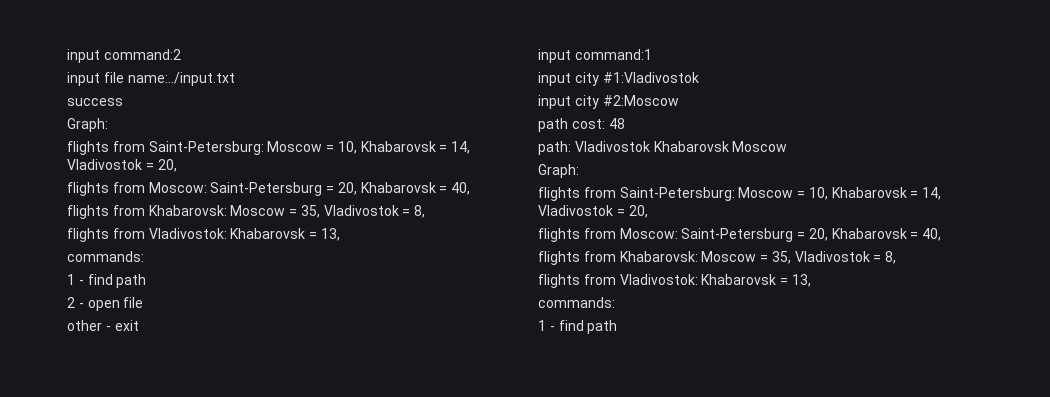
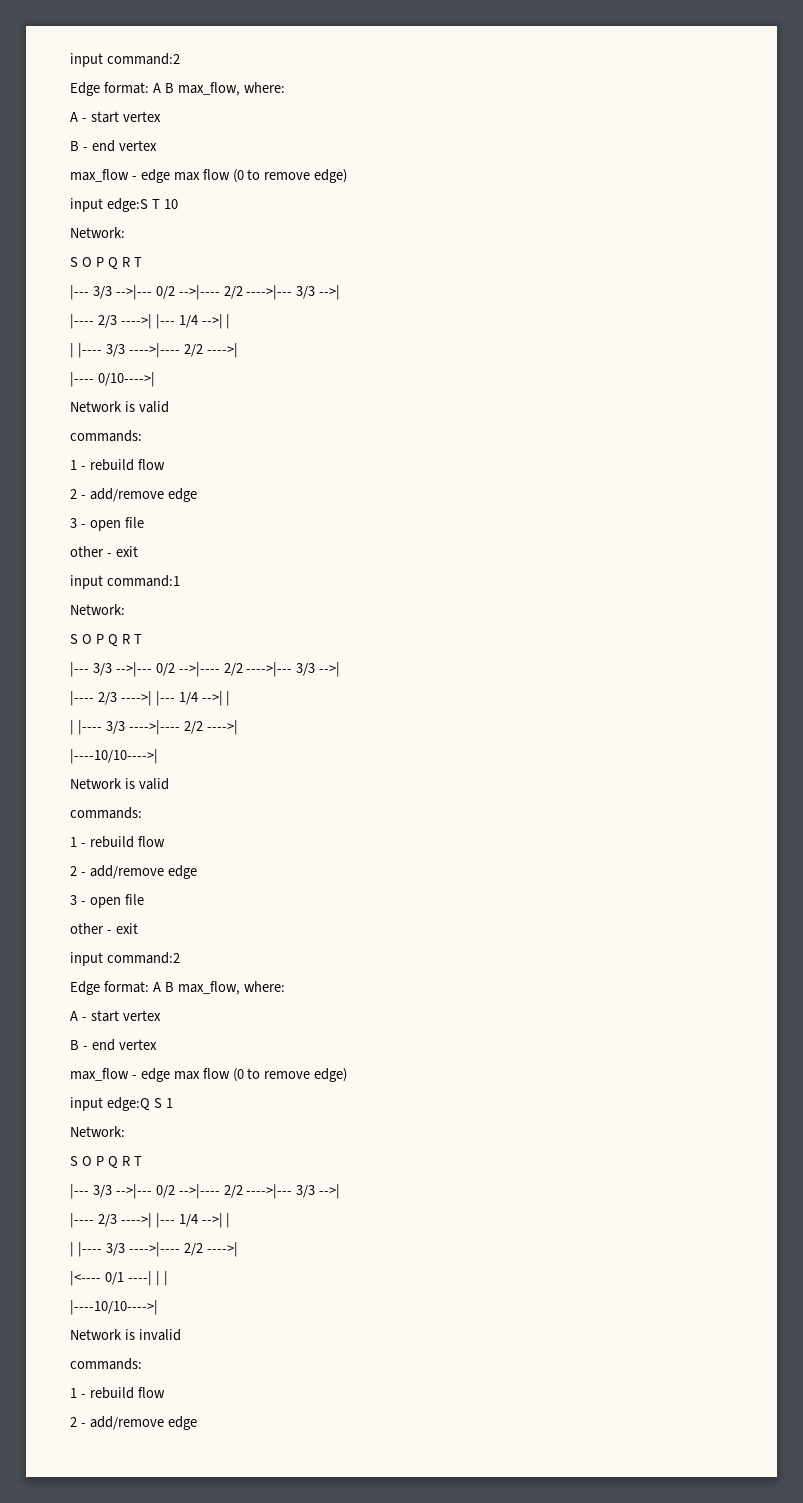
[67,49,181,63] [67,72,235,86] [67,98,123,106] [67,118,108,132] [67,141,471,155] [67,159,177,172] [67,182,471,196] [67,205,426,219] [67,228,340,242] [67,251,144,262] [67,274,147,288] [67,297,84,308] input command:2 // input file name:../input.txt // success // Graph: // flights from Saint-Petersburg: Moscow = 10, Khabarovsk = 14, Vladivostok = 20, // flights from Moscow: Saint-Petersburg = 20, Khabarovsk = 40, // flights from Khabarovsk: Moscow = 35, Vladivostok = 8, // flights from Vladivostok: Khabarovsk = 13, // commands: // 1 - find path // 2 - -> [70,53,180,67] [70,82,285,96] [70,111,161,123] [70,140,157,152] [70,169,348,183] [70,198,178,212] [70,227,125,238] [70,257,142,270] [70,285,341,300] [70,314,231,329] [70,343,238,358] [70,372,155,387] [70,401,169,413] [70,430,142,442] [70,459,165,471] [70,488,197,502] [70,518,86,528] input command:2 // Edge format: A B max_flow, where: // A - start vertex // B - end vertex // max_flow - edge max flow (0 to remove edge) // input edge:S T 10 // Network: // S O P Q R T // |--- 3/3 -->|--- 0/2 -->|---- 2/2 ---->|--- 3/3 -->| // |---- 2/3 ---->| |--- 1/4 -->| | // | |---- 3/3 ---->|---- 2/2 ---->| // |---- 0/10---->| // Network is valid // commands: // 1 - rebuild flow // 2 - add/remove edge // 3 -
[538,72,699,86] [538,95,679,109] [538,118,625,132] [538,141,788,155] [538,164,579,178] [538,187,942,201] [538,205,648,218] [538,228,942,242] [538,251,897,265] [538,274,811,288] [538,297,615,308] [538,320,618,334] input city #1:Vladivostok // input city #2:Moscow // path cost: 48 // path: Vladivostok Khabarovsk Moscow // Graph: // flights from Saint-Petersburg: Moscow = 10, Khabarovsk = 14, Vladivostok = 20, // flights from Moscow: Saint-Petersburg = 20, Khabarovsk = 40, // flights from Khabarovsk: Moscow = 35, Vladivostok = 8, // flights from Vladivostok: Khabarovsk = 13, // commands: // 1 - find path -> [70,604,125,615] [70,634,142,647] [70,662,341,677] [70,691,231,706] [70,720,238,735] [70,749,158,764] [70,778,169,790] [70,807,142,819] [70,836,165,848] [70,865,197,879] [70,894,144,908] [70,923,138,934] [70,952,180,966] [70,981,285,995] [70,1010,161,1022] [70,1039,157,1051] [70,1068,348,1082] [70,1097,173,1111] [70,1126,125,1137] [70,1156,142,1169] [70,1184,341,1199] [70,1213,231,1228] [70,1242,238,1257] [70,1271,168,1286] [70,1300,158,1315] [70,1329,181,1341] [70,1358,142,1370] [70,1387,165,1399] [70,1416,197,1430] Network: // S O P Q R T // |--- 3/3 -->|--- 0/2 -->|---- 2/2 ---->|--- 3/3 -->| // |---- 2/3 ---->| |--- 1/4 -->| | // | |---- 3/3 ---->|---- 2/2 ---->| // |----10/10---->| // Network is valid // commands: // 1 - rebuild flow // 2 - add/remove edge // 3 - open file // other - exit // input command:2 // Edge format: A B max_flow, where: // A - start vertex // B - end vertex // max_flow - edge max flow (0 to remove edge) // input edge:Q S 1 // Network: // S O P Q R T // |--- 3/3 -->|--- 0/2 -->|---- 2/2 ---->|--- 3/3 -->| // |---- 2/3 ---->| |--- 1/4 -->| | // | |---- 3/3 ---->|---- 2/2 ---->| // |<---- 0/1 ----| | | // |----10/10---->| // Network is invalid // commands: // 1 - rebuild flow // 2 - add/remove edge

